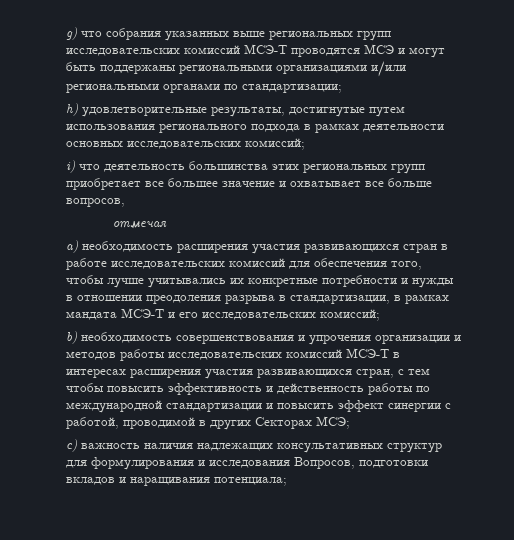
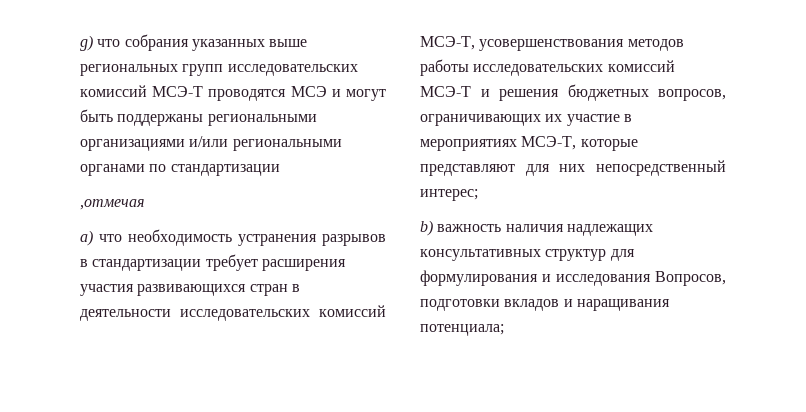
[242,84,342,93] [66,103,405,117] [66,123,444,133] [66,138,305,150] [66,160,425,174] [66,178,432,190] [66,198,125,207] [112,221,167,229] [66,240,173,253] стандартизации; // h) удовлетворительные результаты, достигнутые путем использования регионального подхода в рамках деятельности основных исследовательских комиссий; // i) что деятельность большинства этих региональных групп приобретает все большее значение и охватывает все больше вопросов, // отмечая // a) необходимость -> [170,164,280,176] [80,199,144,210] [80,229,386,246] [80,254,258,271] стандартизации // ,отмечая // a) что необходимость устранения разрывов в стандартизации требует
[66,258,422,270] [66,275,454,288] [66,294,449,304] [66,308,380,321] [66,331,461,345] работе исследовательских комиссий для обеспечения того, чтобы лучше учитывались их конкретные потребности и нужды в отношении преодоления разрыва в стандартизации, в рамках мандата МСЭ-T и его исследовательских комиссий; // b) необходимость совершенствования и упрочения организации и -> [80,305,386,321] [420,36,625,51] деятельности исследовательских комиссий МСЭ-Т, усовершенствования
[393,352,400,358] [66,368,430,379] [66,383,430,395] [66,400,451,413] [66,416,350,430] [66,439,77,452] в интересах расширения участия развивающихся стран, с тем чтобы повысить эффективность и действенность работы по международной стандартизации и повысить эффект синергии с работой, проводимой в других Секторах МСЭ; // c) -> [480,84,726,101] [420,114,632,126] [420,136,638,151] [420,160,726,176] [420,189,478,201] [420,220,433,236] и решения бюджетных вопросов, ограничивающих их участие в мероприятиях МСЭ-Т, которые представляют для них непосредственный интерес; // b)

